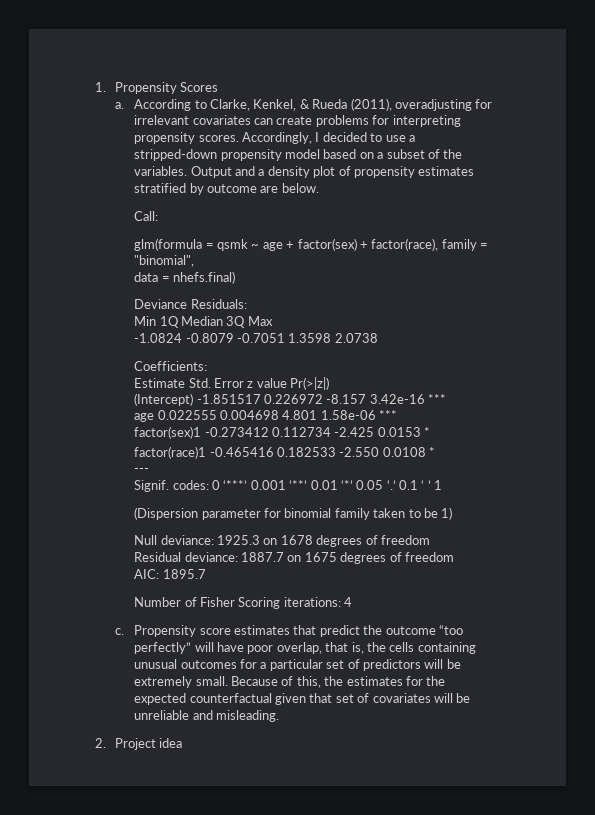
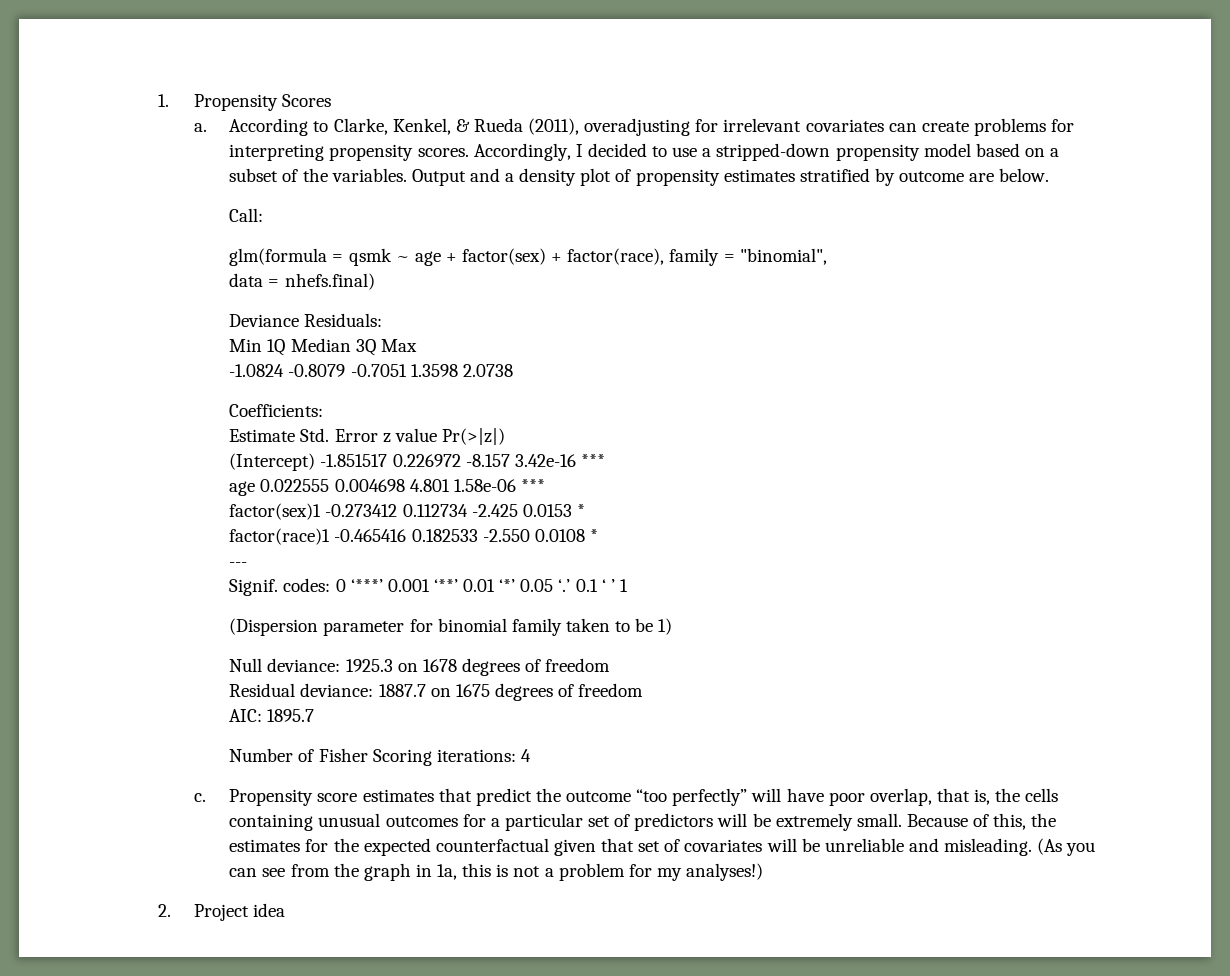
(280, 716) none -> [1037,838,1096,856] [229,863,764,881] (As you can see from the graph in 1a, this is not a problem for my analyses!)

